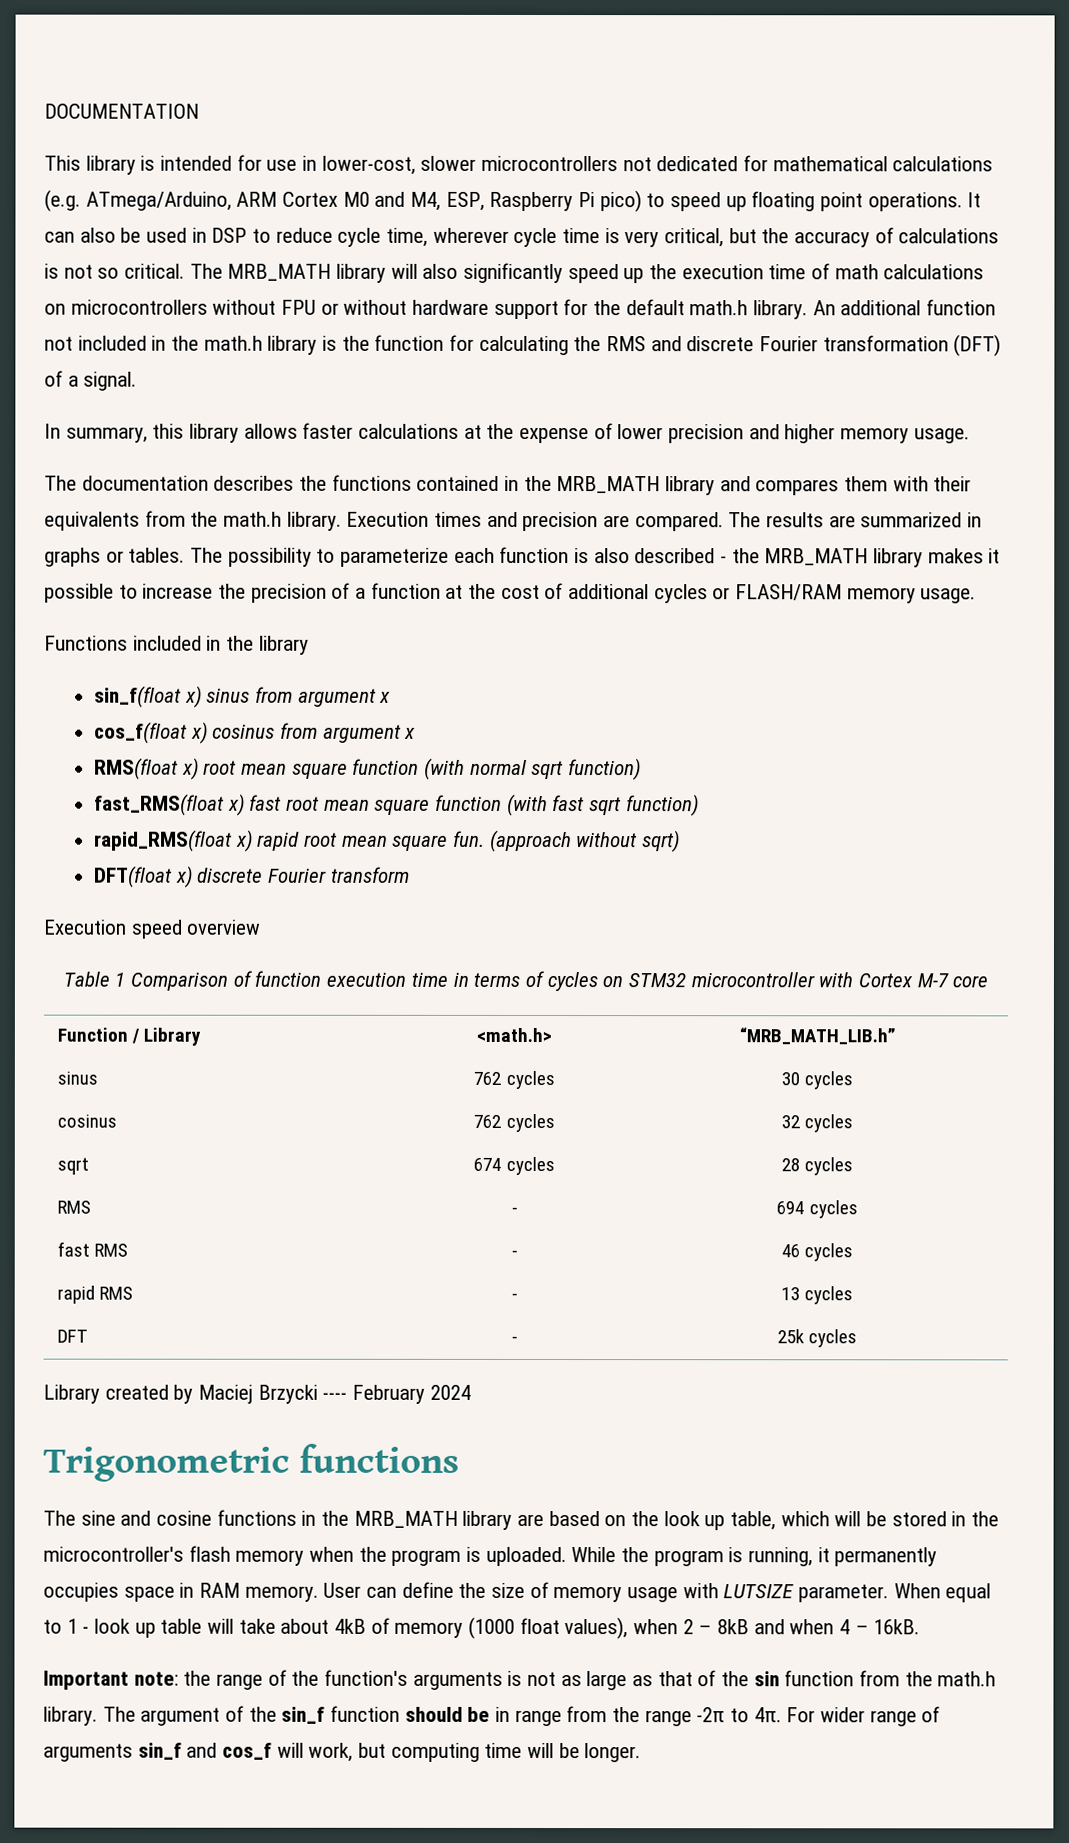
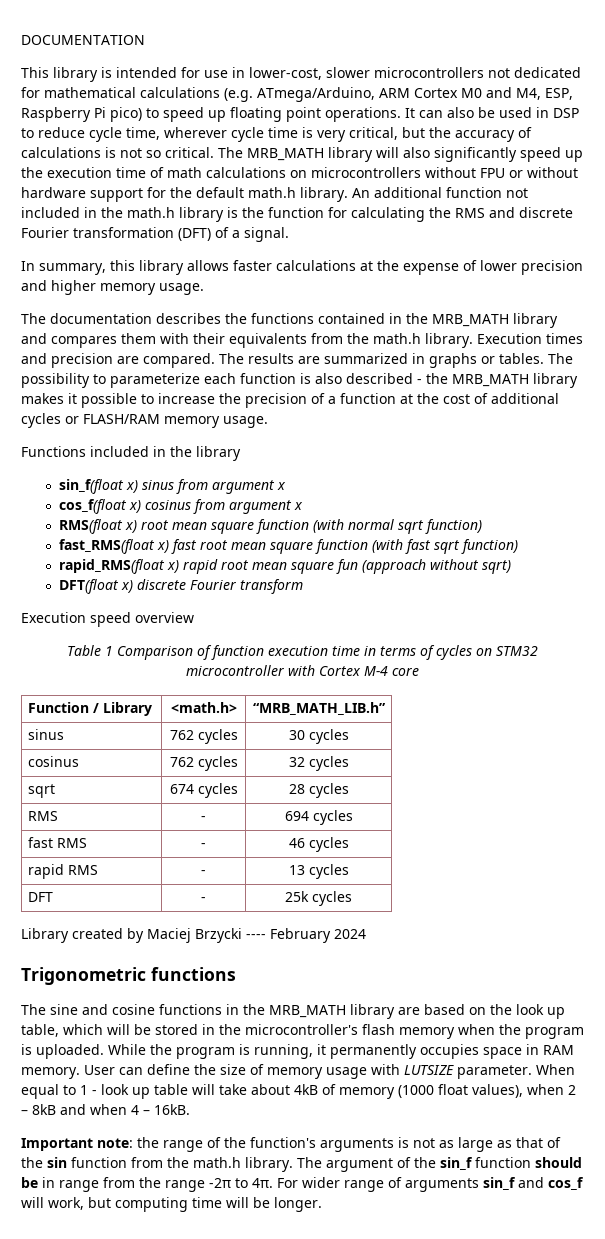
[452,830,485,847] fun. -> [336,559,359,574] fun
[916,973,949,988] M-7 -> [364,666,388,676] M-4

